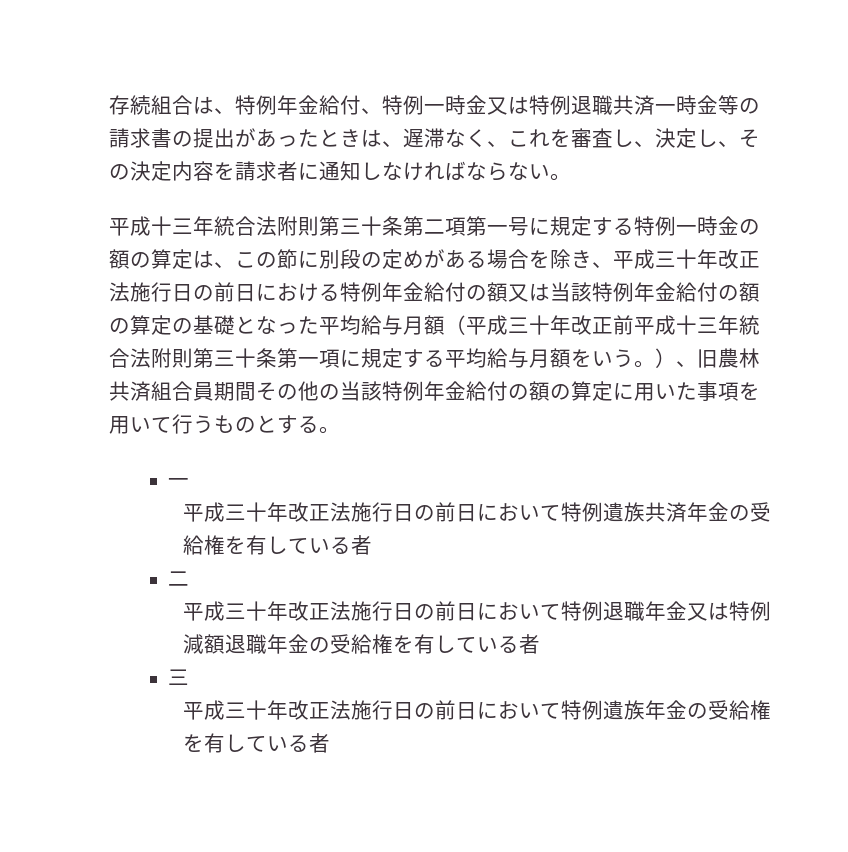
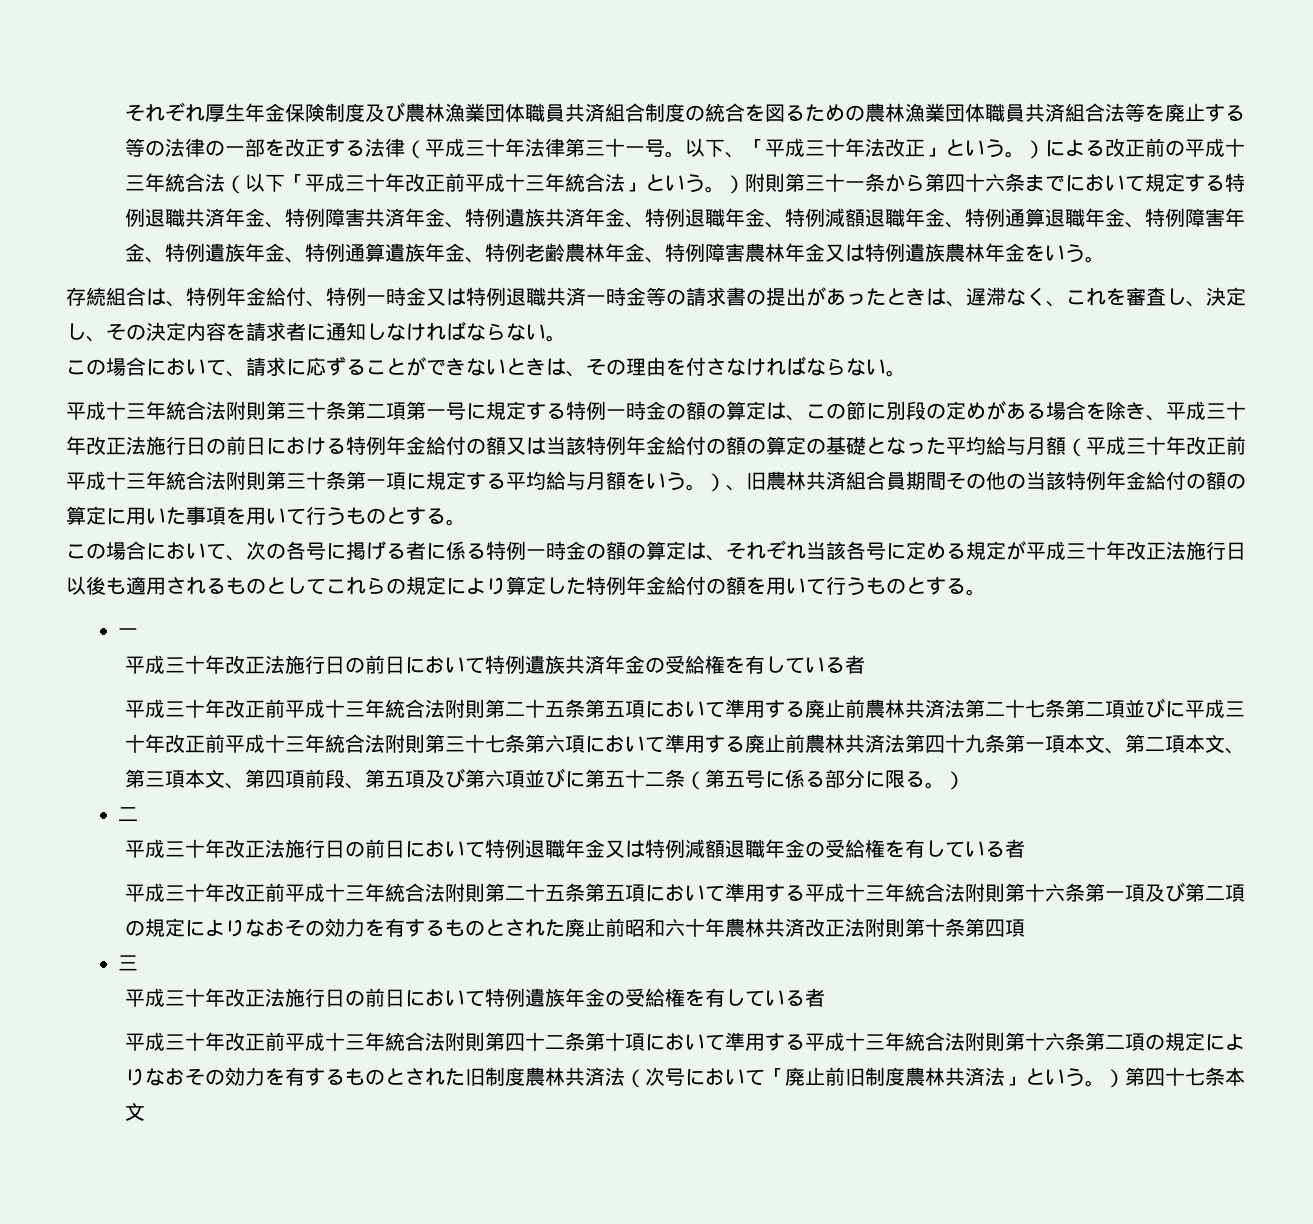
(109, 105) none -> [125,102,1246,122] [125,138,1246,159] [125,173,1246,194] [125,208,1246,228] [125,243,1106,263] それぞれ厚生年金保険制度及び農林漁業団体職員共済組合制度の統合を図るための農林漁業団体職員共済組合法等を廃止する等の法律の一部を改正する法律（平成三十年法律第三十一号。以下、「平成三十年法改正」という。）による改正前の平成十三年統合法（以下「平成三十年改正前平成十三年統合法」という。）附則第三十一条から第四十六条までにおいて規定する特例退職共済年金、特例障害共済年金、特例遺族共済年金、特例退職年金、特例減額退職年金、特例通算退職年金、特例障害年金、特例遺族年金、特例通算遺族年金、特例老齢農林年金、特例障害農林年金又は特例遺族農林年金をいう。 //
(571, 177) none -> [66,356,906,377] // この場合において、請求に応ずることができないときは、その理由を付さなければならない。
(340, 430) none -> [66,540,1246,561] [66,576,986,596] // この場合において、次の各号に掲げる者に係る特例一時金の額の算定は、それぞれ当該各号に定める規定が平成三十年改正法施行日以後も適用されるものとしてこれらの規定により算定した特例年金給付の額を用いて行うものとする。
(372, 545) none -> [125,698,1246,718] [125,734,1246,754] [125,768,966,790] // 平成三十年改正前平成十三年統合法附則第二十五条第五項において準用する廃止前農林共済法第二十七条第二項並びに平成三十年改正前平成十三年統合法附則第三十七条第六項において準用する廃止前農林共済法第四十九条第一項本文、第二項本文、第三項本文、第四項前段、第五項及び第六項並びに第五十二条（第五号に係る部分に限る。）
(540, 644) none -> [125,882,1246,902] [125,918,1026,937] // 平成三十年改正前平成十三年統合法附則第二十五条第五項において準用する平成十三年統合法附則第十六条第一項及び第二項の規定によりなおその効力を有するものとされた廃止前昭和六十年農林共済改正法附則第十条第四項
(330, 743) none -> [125,1032,1246,1051] [125,1067,1246,1088] [125,1102,146,1121] // 平成三十年改正前平成十三年統合法附則第四十二条第十項において準用する平成十三年統合法附則第十六条第二項の規定によりなおその効力を有するものとされた旧制度農林共済法（次号において「廃止前旧制度農林共済法」という。）第四十七条本文

